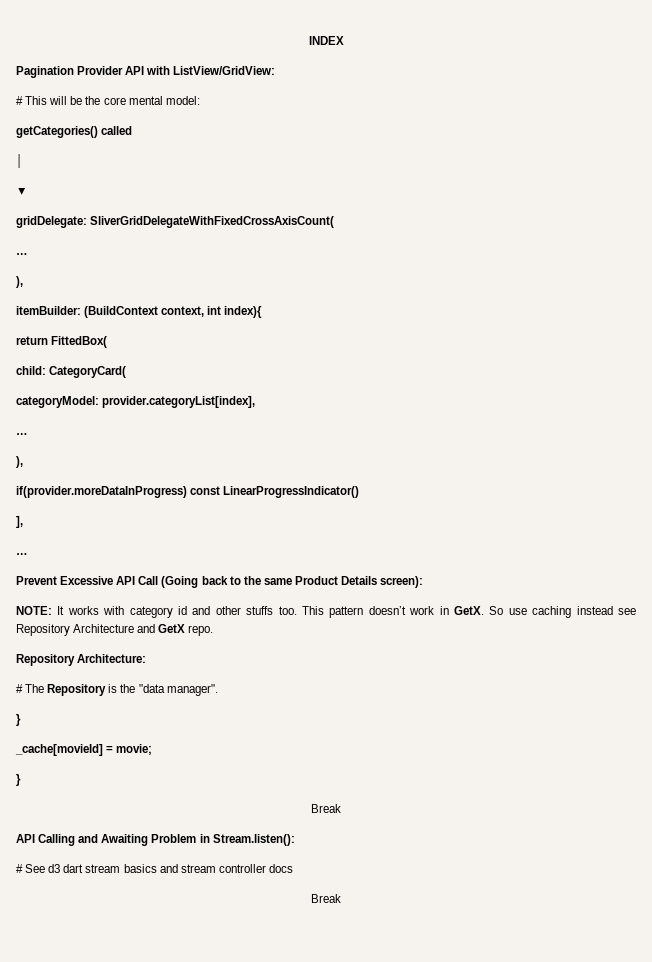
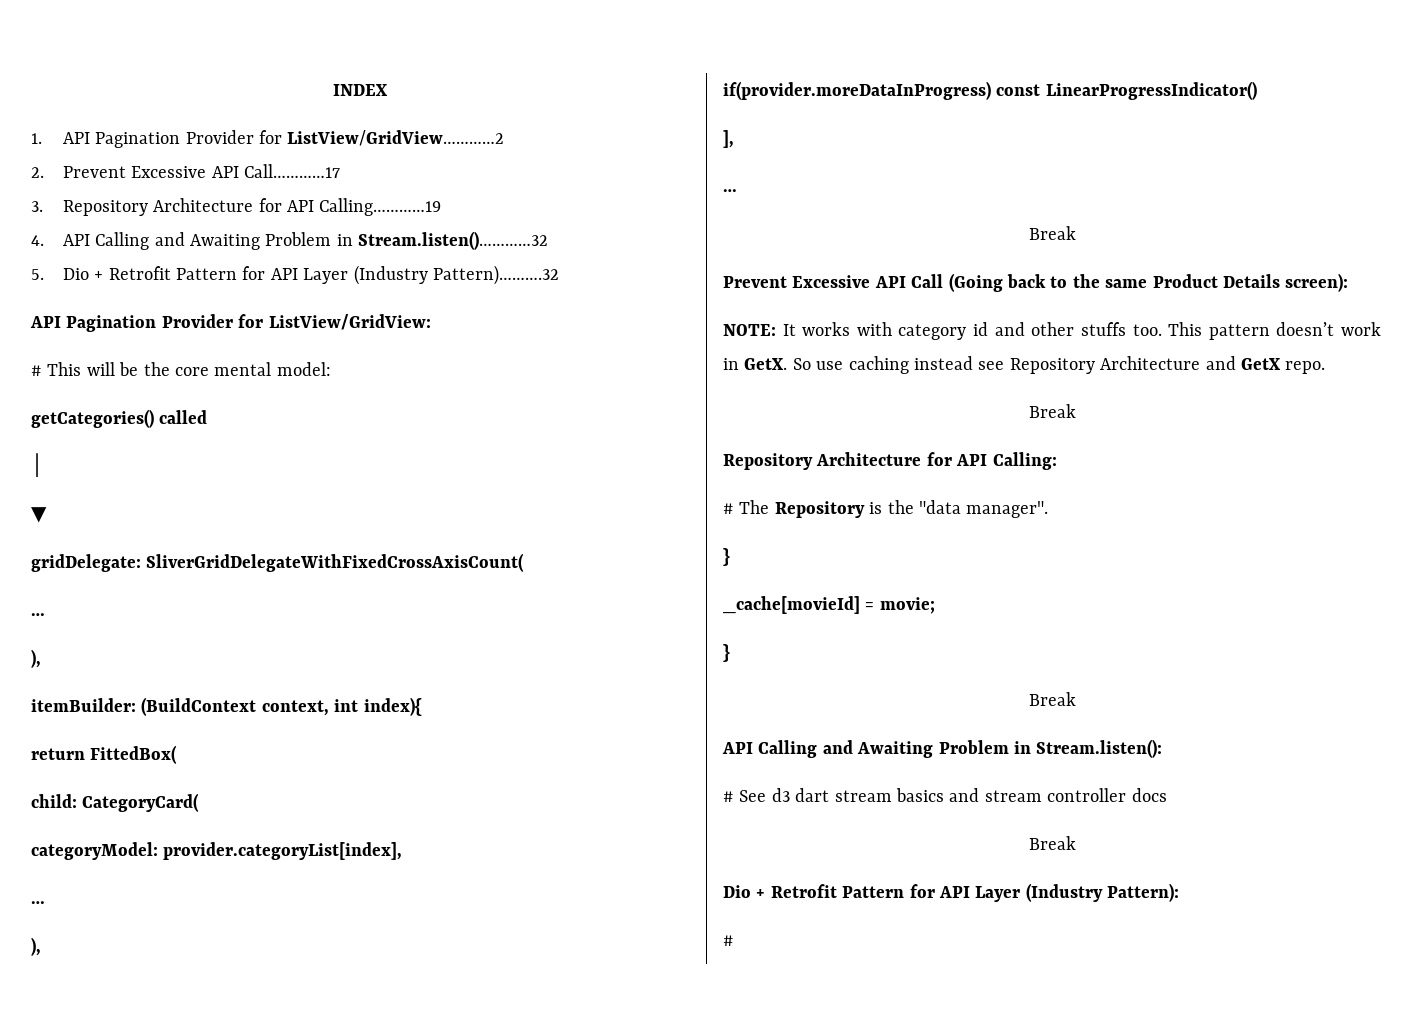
[16,66,171,78] Pagination Provider API with -> [31,130,505,148] [31,164,340,178] [31,198,442,216] [31,231,549,250] [31,265,559,285] [30,314,264,332] 1. API Pagination Provider for ListView/GridView…………2 // 2. Prevent Excessive API Call…………17 // 3. Repository Architecture for API Calling…………19 // 4. API Calling and Awaiting Problem in Stream.listen()…………32 // 5. Dio + Retrofit Pattern for API Layer (Industry Pattern)……….32 // API Pagination Provider for
(28, 554) none -> [1028,226,1076,240] // Break
[16,654,147,666] // Repository Architecture: -> [1028,404,1076,418] [723,452,1057,470] // Break // Repository Architecture for API Calling:
(341, 898) none -> [723,883,1180,902] [723,935,734,946] // Dio + Retrofit Pattern for API Layer (Industry Pattern): // #

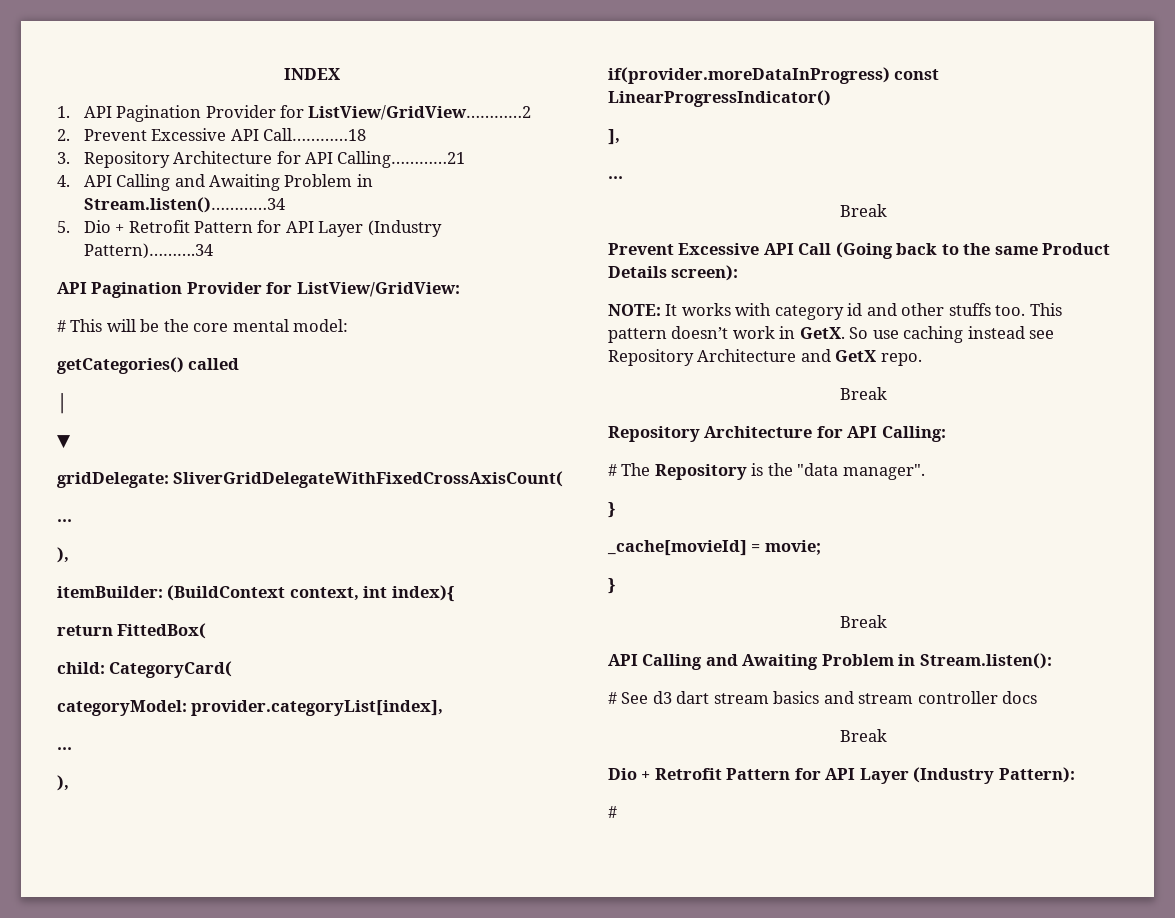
[243,164,340,178] Call…………17 -> [263,128,367,141] Call…………18
[319,198,442,216] Calling…………19 -> [337,151,466,168] Calling…………21
[358,231,549,250] Stream.listen()…………32 -> [83,197,285,213] Stream.listen()…………34
[432,265,559,285] Pattern)……….32 -> [83,243,213,259] Pattern)……….34

